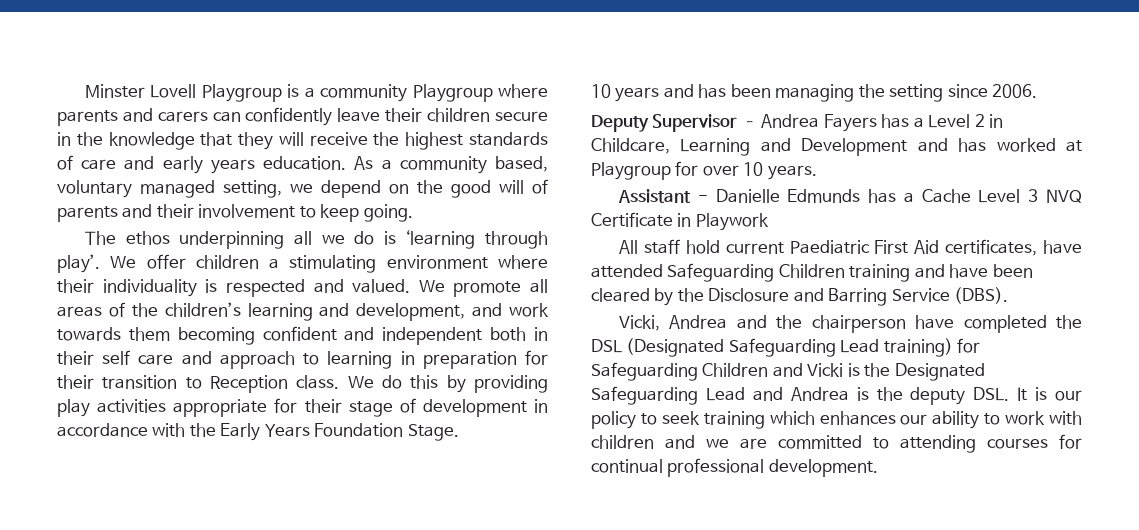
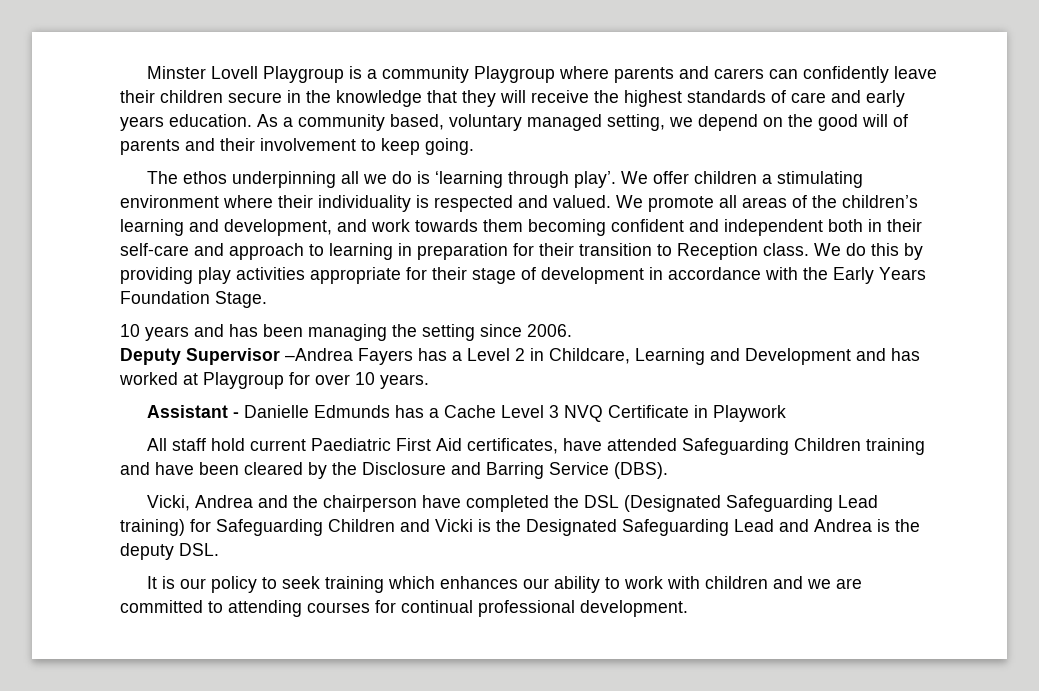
[102,350,174,365] self care -> [120,243,189,256] self-care
[741,114,820,128] – Andrea -> [285,348,353,361] –Andrea
(1010, 394) none -> (219, 549) //

